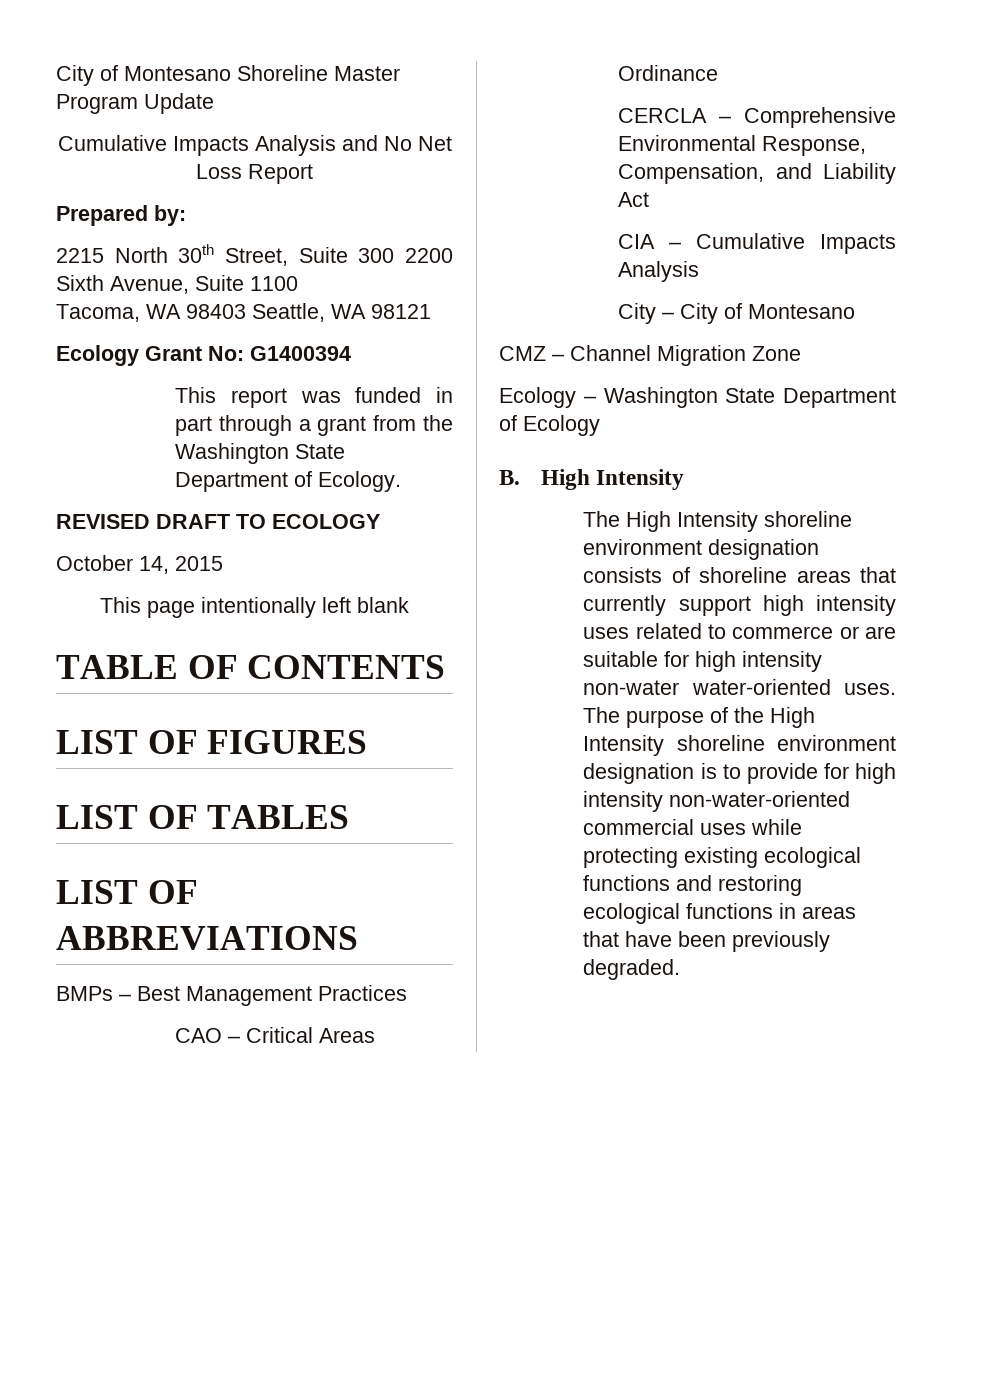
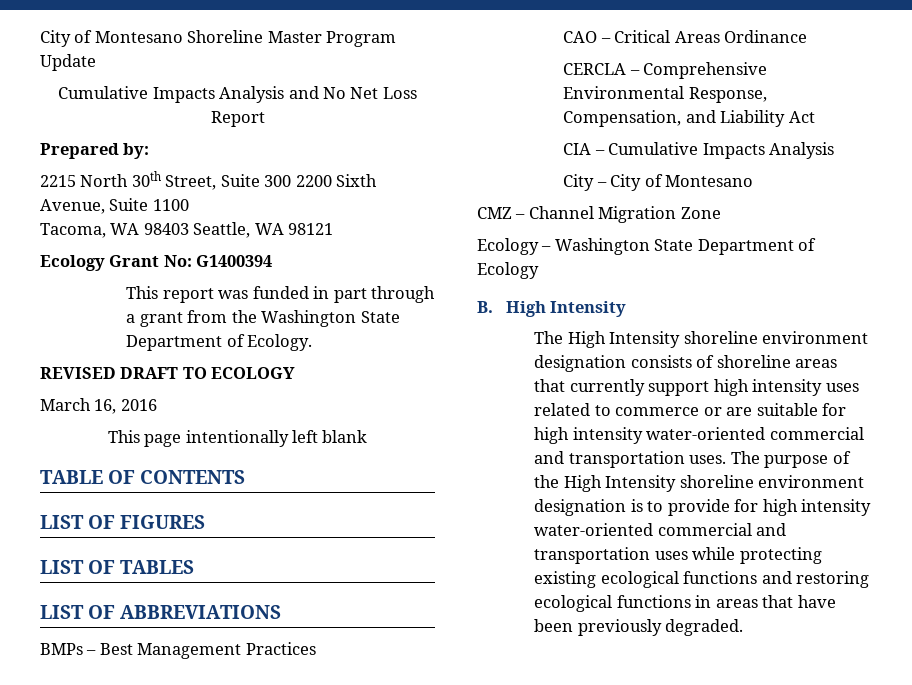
[56,555,223,574] October 14, 2015 -> [40,398,157,414] March 16, 2016
[583,679,831,695] non-water water-oriented -> [646,427,864,440] [534,451,685,468] water-oriented commercial and transportation
[669,791,851,807] [583,819,695,835] non-water-oriented commercial -> [534,523,787,536] [534,547,651,564] water-oriented commercial and transportation

